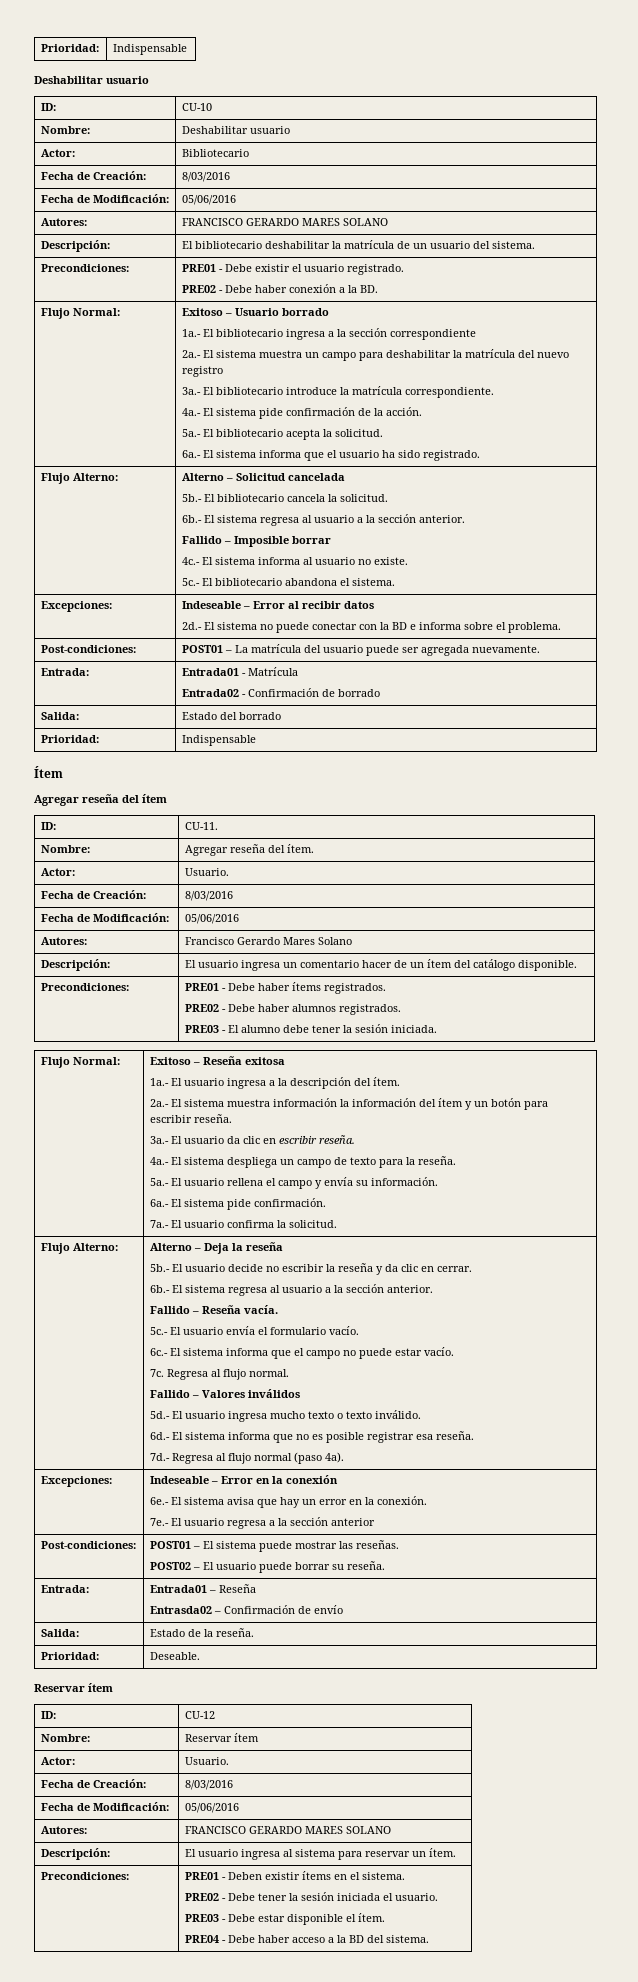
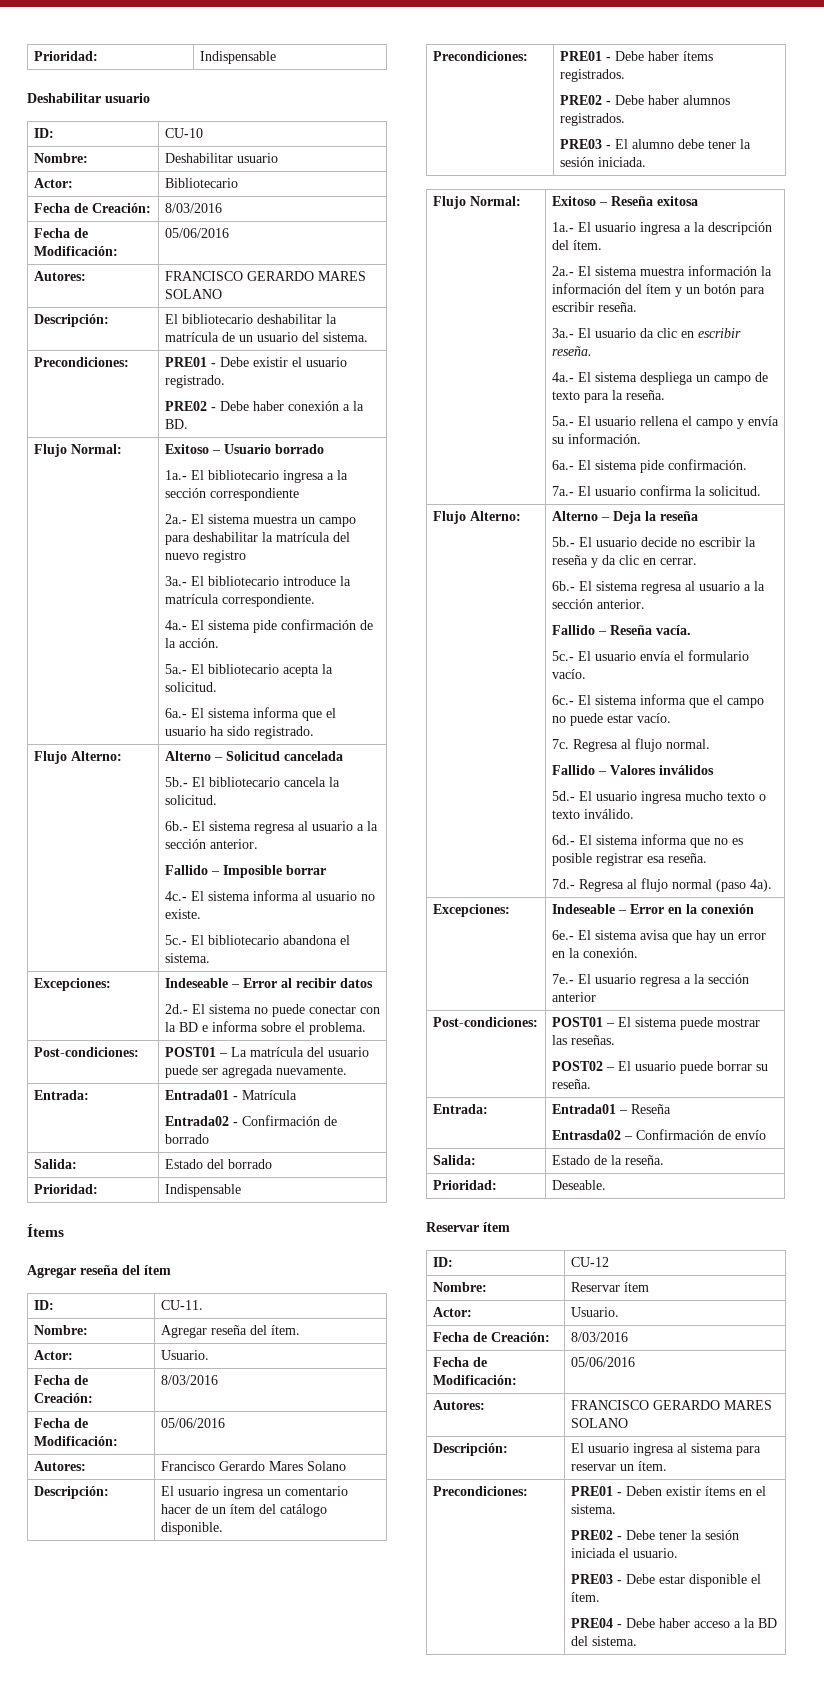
[34,766,63,778] Ítem -> [27,1224,64,1237] Ítems

